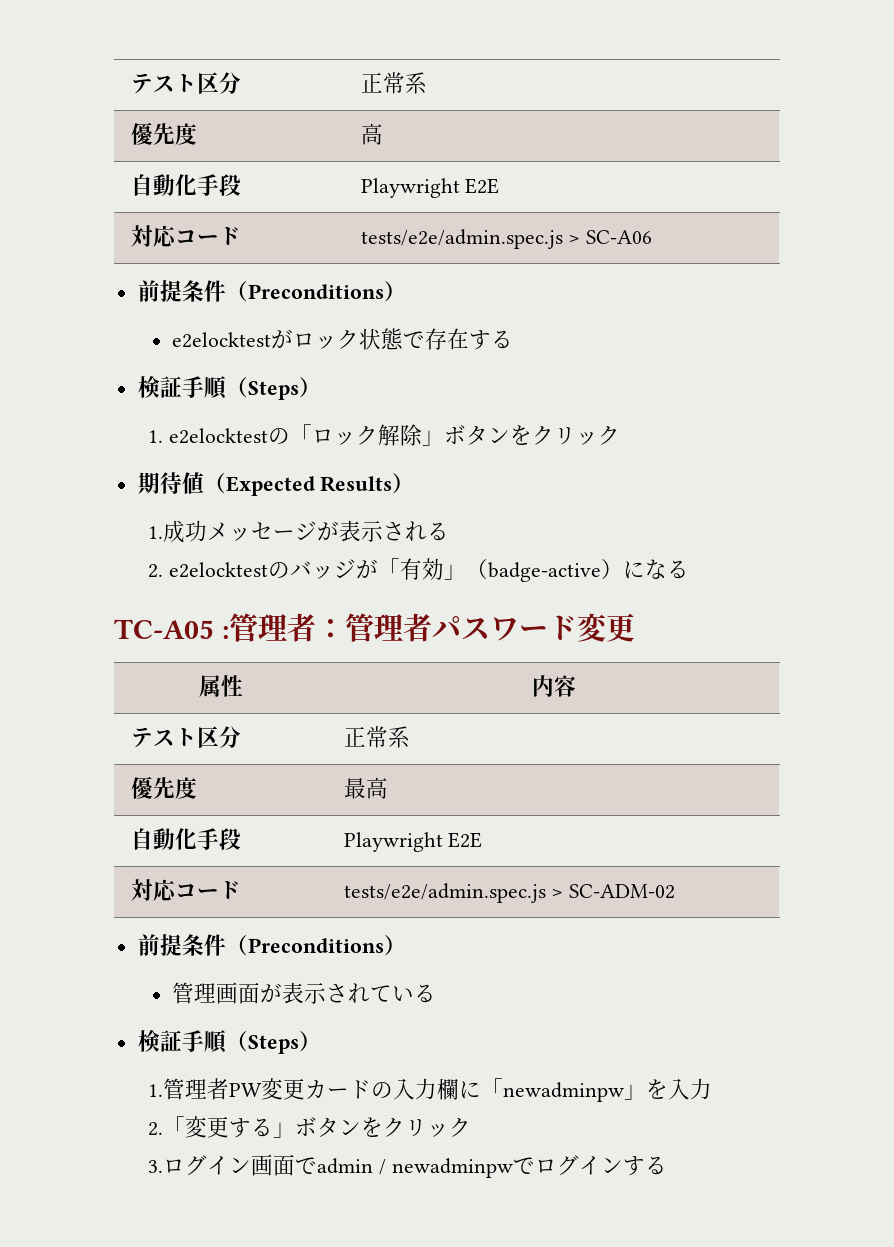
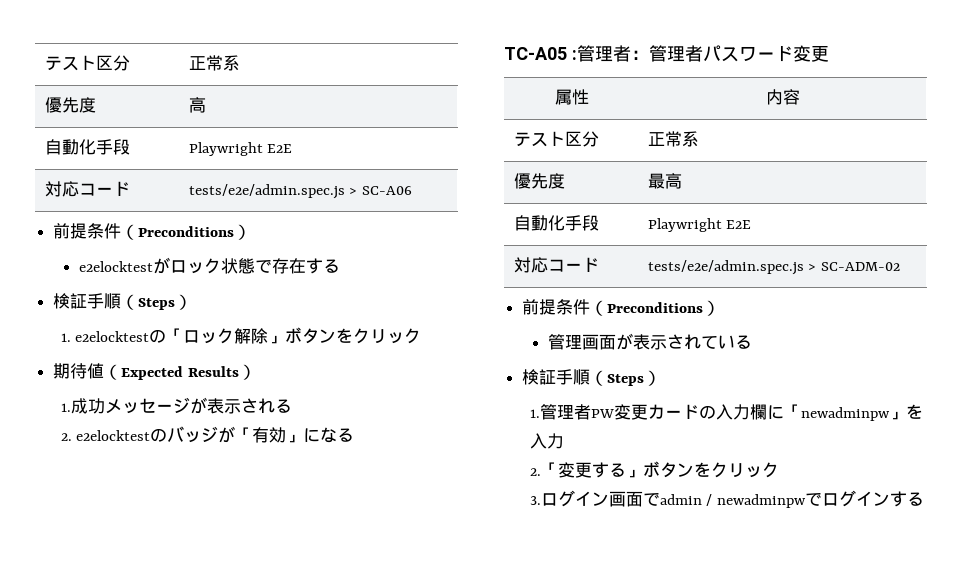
[466,559,624,582] （badge-active） -> (304, 438) none

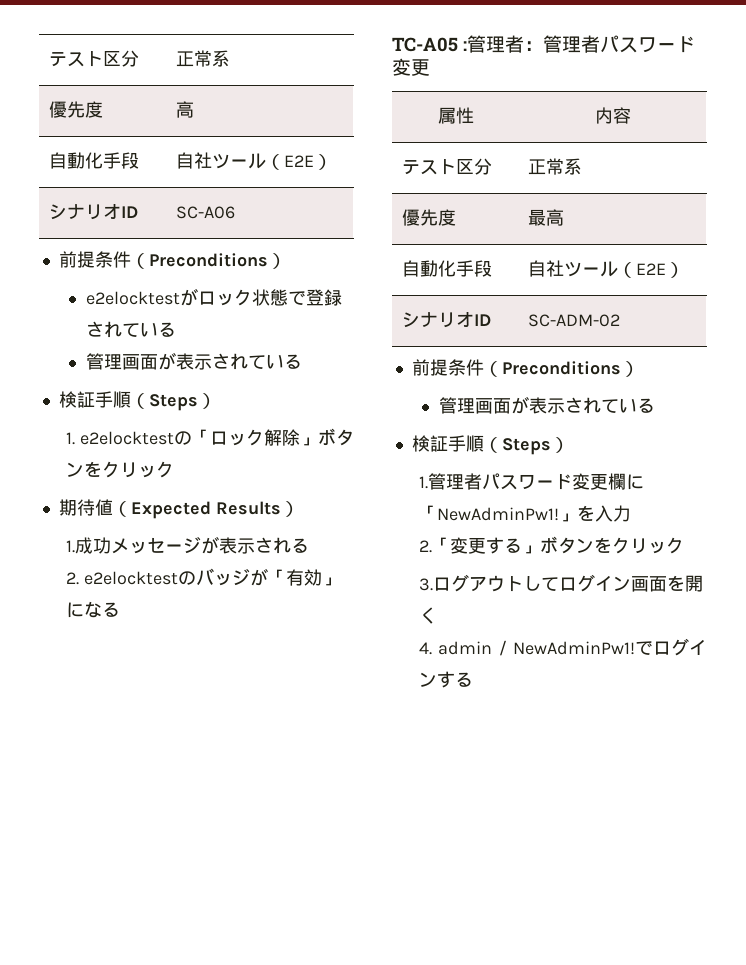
[188,142,293,156] [44,181,130,197] [188,184,358,199] Playwright E2E // 対応コード | tests/e2e/admin.spec.js > -> [176,152,333,170] [49,204,139,220] 自社ツール（E2E） // シナリオID |
[271,258,323,274] 存在す -> [305,289,342,306] [85,321,176,338] [85,352,284,370] 登録されている // 管理画面が表示されてい
[647,218,752,232] [513,257,599,273] [647,260,817,275] Playwright E2E // 対応コード | tests/e2e/admin.spec.js > -> [528,260,685,278] [402,312,492,328] 自社ツール（E2E） // シナリオID |
[590,404,890,421] PW変更カードの入力欄に「newadminpw -> [481,473,644,490] [418,505,559,521] パスワード変更欄に「NewAdminPw1!
[574,491,660,507] イン画面で -> [468,574,703,592] [418,607,437,624] [418,642,432,655] アウトしてログイン画面を開く // 4.
[716,494,806,508] newadminpw -> [513,641,635,655] NewAdminPw1!

